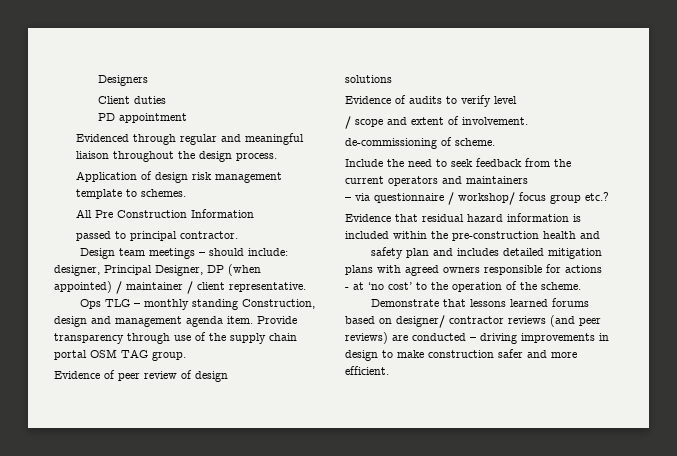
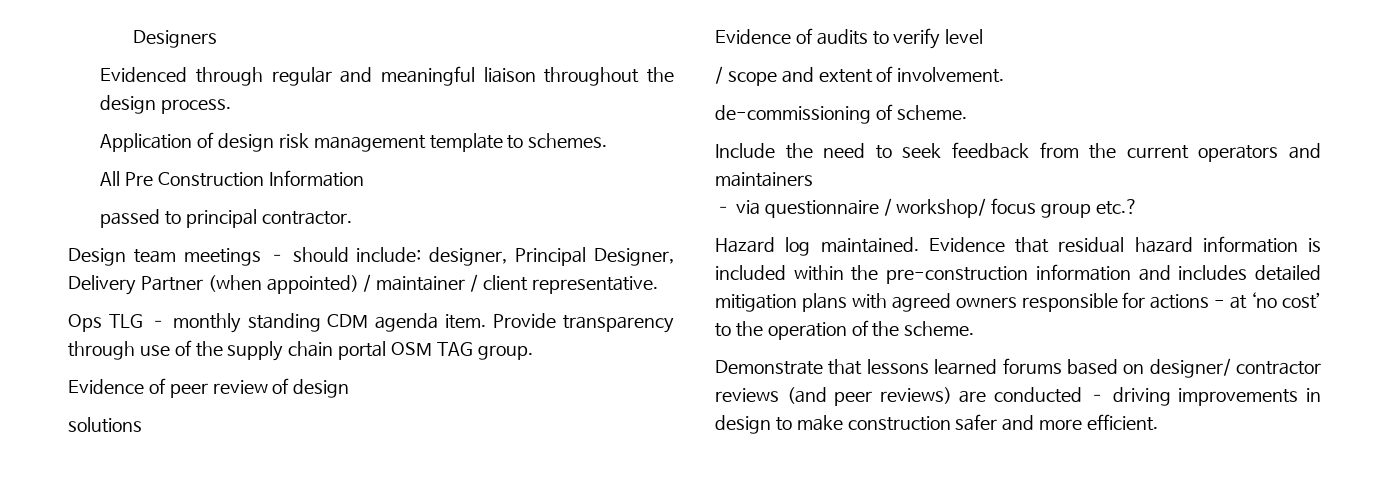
[97,96,166,104] [97,113,187,123] // Client duties // PD appointment -> (217, 39) none
[207,265,224,273] DP -> [68,275,203,295] Delivery Partner
[241,299,315,309] [54,316,182,327] Construction, design and management -> [327,314,369,328] CDM
(609, 196) none -> [715,237,919,256] Hazard log maintained.
[543,231,600,239] [370,247,429,259] health and // safety plan -> [1035,264,1131,281] information

